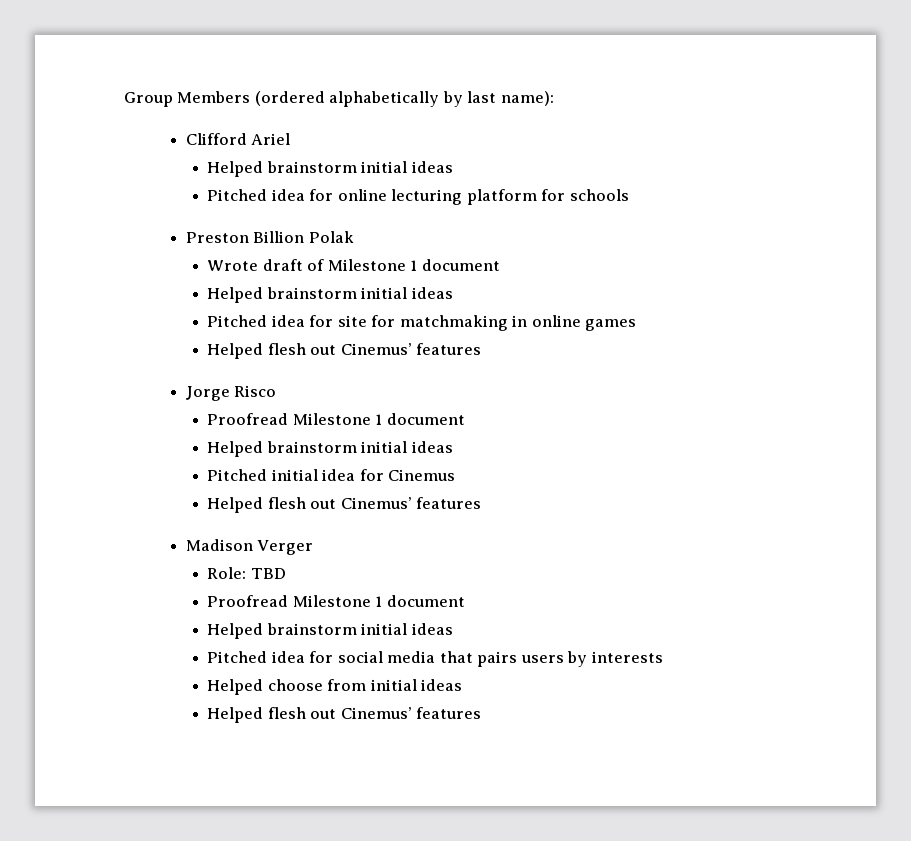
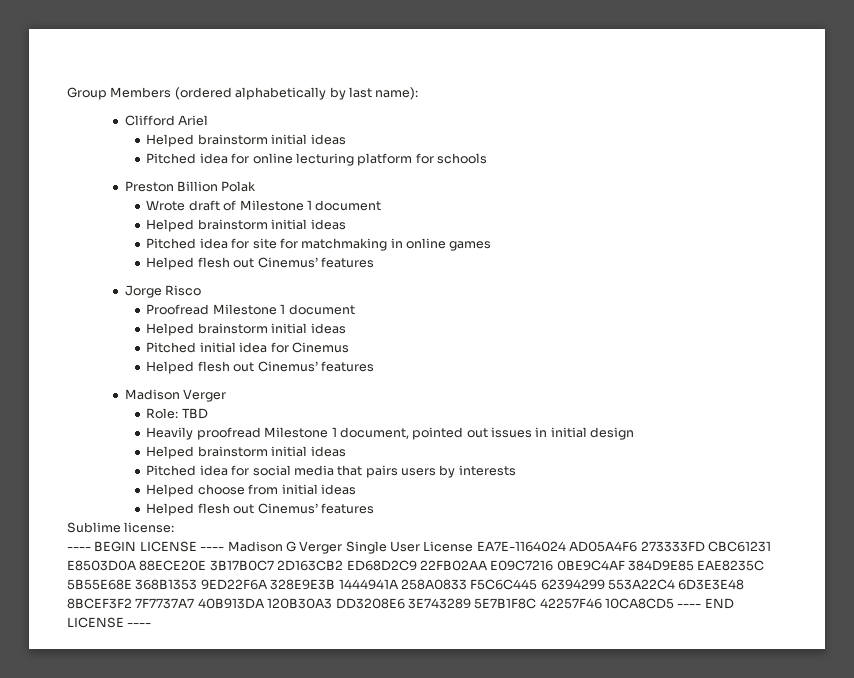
[207,595,465,607] Proofread Milestone 1 document -> [146,427,635,440] Heavily proofread Milestone 1 document, pointed out issues in initial design
(482, 713) none -> [67,522,175,533] [67,541,771,554] [67,560,765,571] [67,579,745,590] [67,598,734,609] [67,617,152,628] // Sublime license: // ---- BEGIN LICENSE ---- Madison G Verger Single User License EA7E-1164024 AD05A4F6 273333FD CBC61231 E8503D0A 88ECE20E 3B17B0C7 2D163CB2 ED68D2C9 22FB02AA E09C7216 0BE9C4AF 384D9E85 EAE8235C 5B55E68E 368B1353 9ED22F6A 328E9E3B 1444941A 258A0833 F5C6C445 62394299 553A22C4 6D3E3E48 8BCEF3F2 7F7737A7 40B913DA 120B30A3 DD3208E6 3E743289 5E7B1F8C 42257F46 10CA8CD5 ---- END LICENSE ----

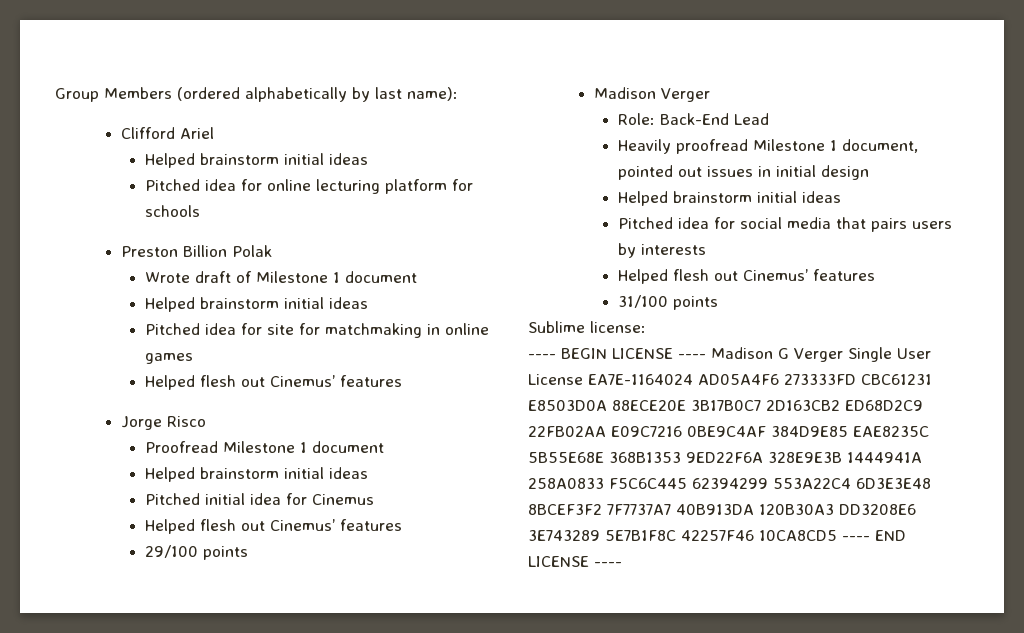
(374, 366) none -> [145,545,249,560] // 29/100 points
[181,408,208,419] TBD -> [660,113,770,125] Back-End Lead
[146,484,356,497] [146,503,374,516] // Helped choose from initial ideas // Helped flesh out Cinemus’ features -> [618,269,876,284] [618,295,719,310] // Helped flesh out Cinemus’ features // 31/100 points

